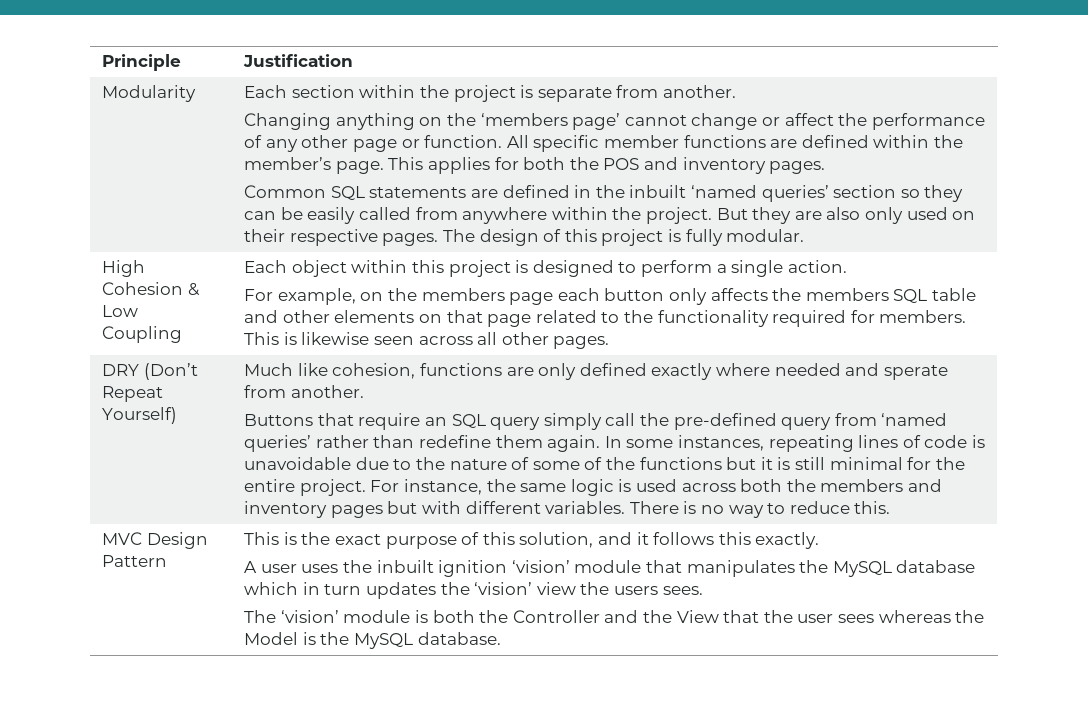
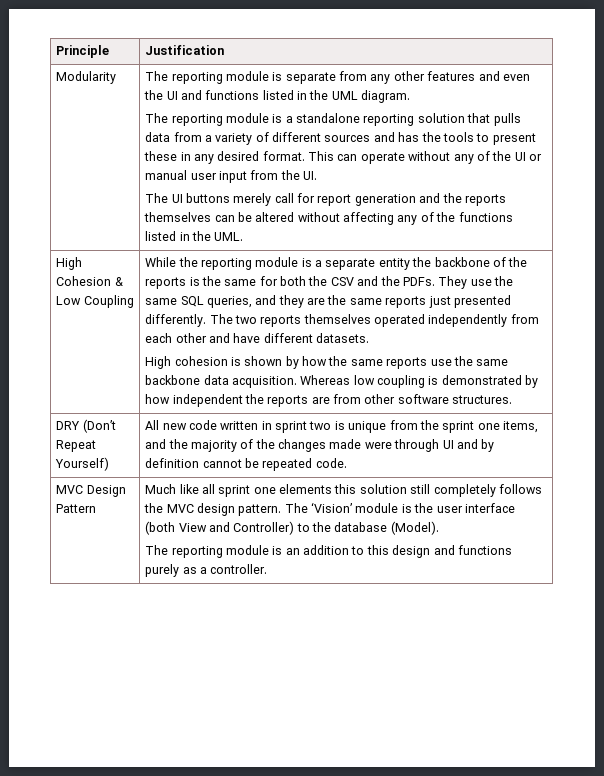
[244,85,736,102] [244,113,985,130] [244,135,963,152] [244,157,826,174] [244,185,964,202] [244,207,976,224] [244,229,805,246] Each section within the project is separate from another. // Changing anything on the ‘members page’ cannot change or affect the performance of any other page or function. All specific member functions are defined within the member’s page. This applies for both the POS and inventory pages. // Common SQL statements are defined in the inbuilt ‘named queries’ section so they can be easily called from anywhere within the project. But they are also only used on their respective pages. The design of this project is fully modular. -> [145,71,530,84] [144,90,411,103] [145,113,521,126] [145,132,536,145] [144,151,543,164] [145,170,318,183] [145,193,506,206] [144,212,513,225] [145,231,244,241] The reporting module is separate from any other features and even the UI and functions listed in the UML diagram. // The reporting module is a standalone reporting solution that pulls data from a variety of different sources and has the tools to present these in any desired format. This can operate without any of the UI or manual user input from the UI. // The UI buttons merely call for report generation and the reports themselves can be altered without affecting any of the functions listed in the UML.
[244,260,847,277] [244,288,976,305] [244,310,967,327] [244,332,610,349] [102,363,198,380] [102,386,164,402] [102,407,178,424] [244,363,948,380] [244,385,364,398] [244,413,948,430] [244,435,985,452] [244,457,965,470] [244,479,942,496] [244,501,891,518] [102,532,208,549] [102,555,168,567] [244,532,820,549] [244,560,976,577] [244,582,703,599] [244,610,985,623] [244,632,501,649] Each object within this project is designed to perform a single action. // For example, on the members page each button only affects the members SQL table and other elements on that page related to the functionality required for members. This is likewise seen across all other pages. // DRY (Don’t Repeat Yourself) | Much like cohesion, functions are only defined exactly where needed and sperate from another. // Buttons that require an SQL query simply call the pre-defined query from ‘named queries’ rather than redefine them again. In some instances, repeating lines of code is unavoidable due to the nature of some of the functions but it is still minimal for the entire project. For instance, the same logic is used across both the members and inventory pages but with different variables. There is no way to reduce this. // MVC Design Pattern | This is the exact purpose of this solution, and it follows this exactly. // A user uses the inbuilt ignition ‘vision’ module that manipulates the MySQL database which in turn updates the ‘vision’ view the users sees. // The ‘vision’ module is both the Controller and the View that the user sees whereas the Model is the MySQL database. -> [145,257,528,270] [145,276,514,289] [145,295,511,308] [145,314,539,327] [145,333,370,343] [145,356,509,369] [145,375,539,388] [145,394,513,407] [56,419,116,433] [56,440,97,452] [55,457,110,471] [145,420,539,433] [145,439,495,452] [145,458,347,471] [56,485,126,497] [56,504,97,513] [145,484,542,497] [144,502,515,516] [145,521,439,535] [145,545,512,558] [145,564,268,577] While the reporting module is a separate entity the backbone of the reports is the same for both the CSV and the PDFs. They use the same SQL queries, and they are the same reports just presented differently. The two reports themselves operated independently from each other and have different datasets. // High cohesion is shown by how the same reports use the same backbone data acquisition. Whereas low coupling is demonstrated by how independent the reports are from other software structures. // DRY (Don’t Repeat Yourself) | All new code written in sprint two is unique from the sprint one items, and the majority of the changes made were through UI and by definition cannot be repeated code. // MVC Design Pattern | Much like all sprint one elements this solution still completely follows the MVC design pattern. The ‘Vision’ module is the user interface (both View and Controller) to the database (Model). // The reporting module is an addition to this design and functions purely as a controller.

